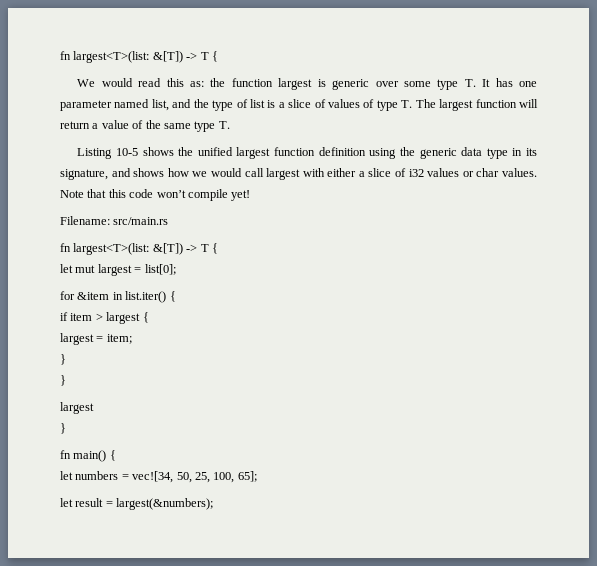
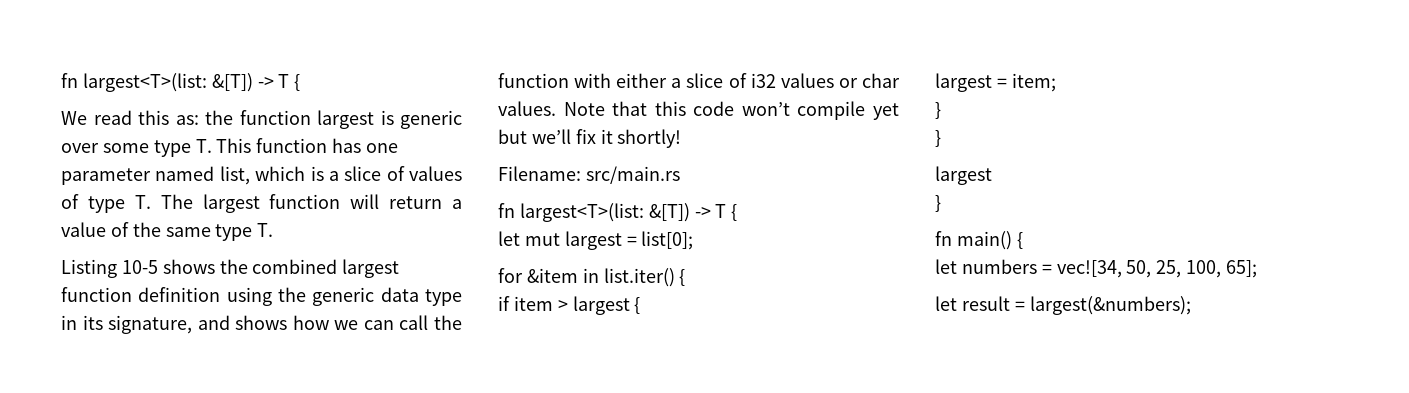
[101,78,133,87] would -> (87, 118) none
[482,79,491,87] It -> [216,138,328,153] This function
[172,99,265,111] and the type of list -> [255,166,306,181] which
[197,147,233,156] unified -> [252,259,338,274] combined
[210,168,301,180] would call largest -> [363,315,462,330] [498,73,569,88] can call the function
[231,190,251,201] yet! -> [873,103,899,120] [498,129,682,148] yet but we’ll fix it shortly!

